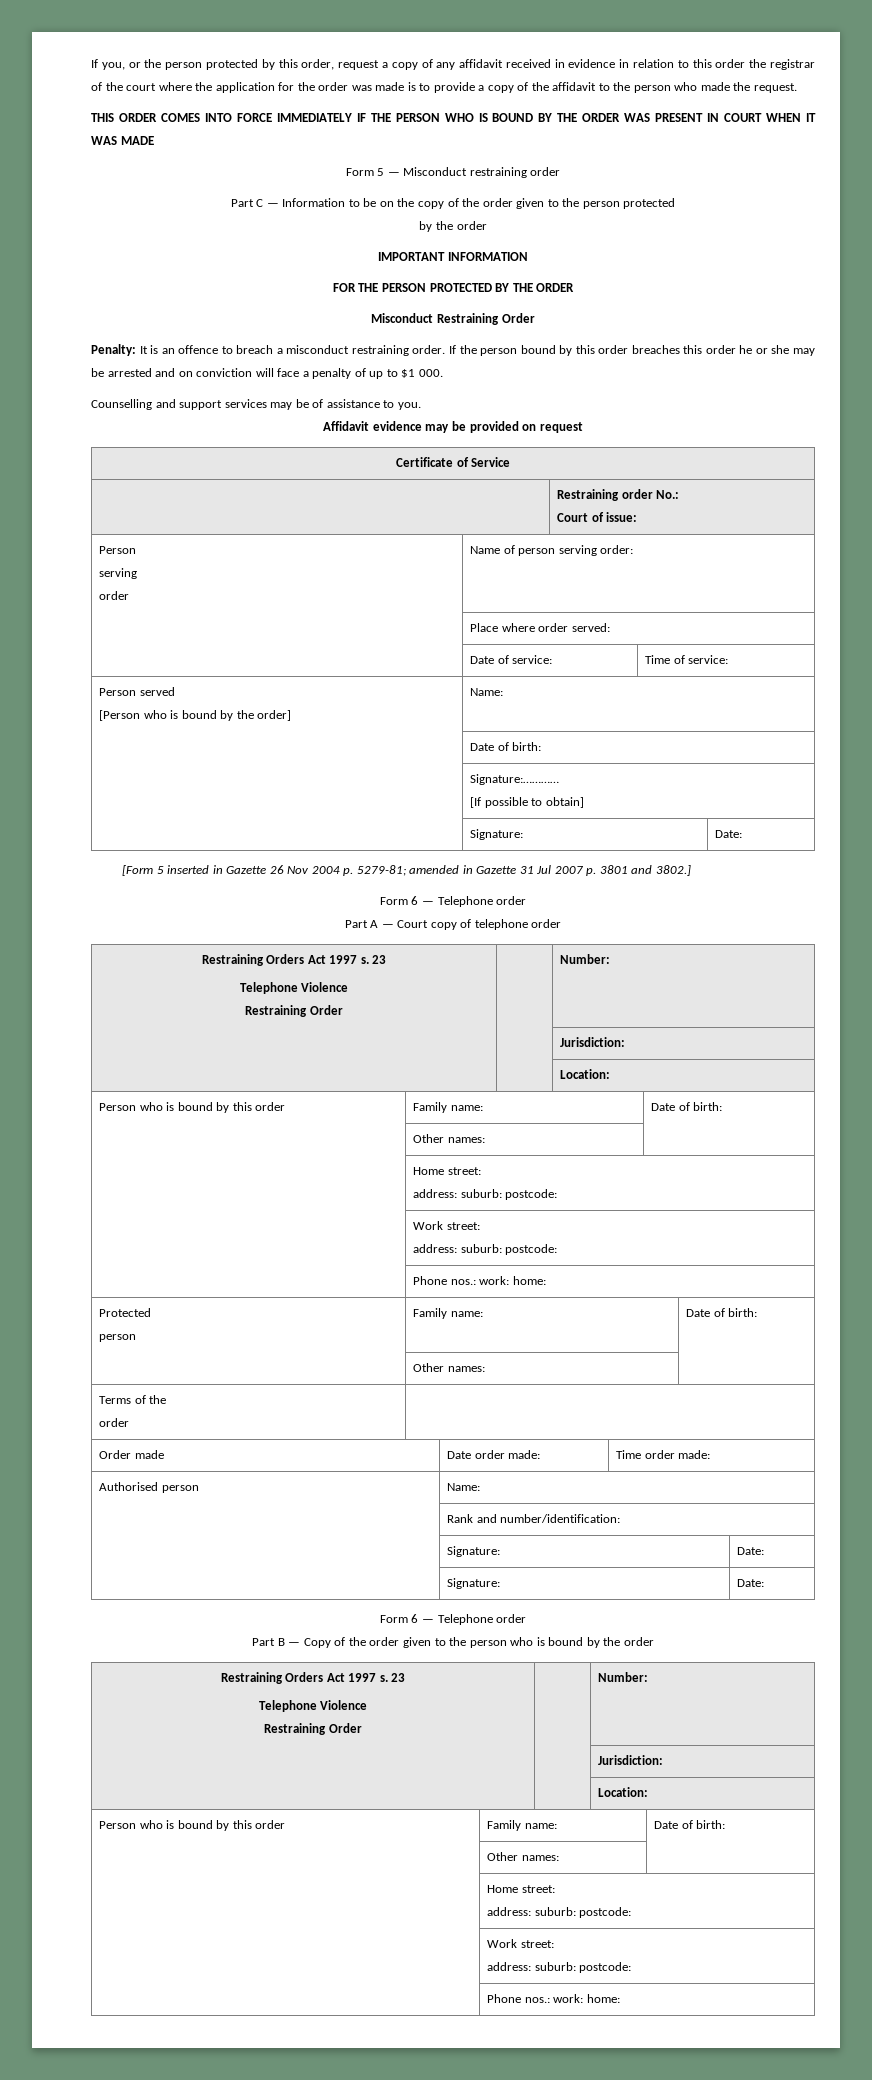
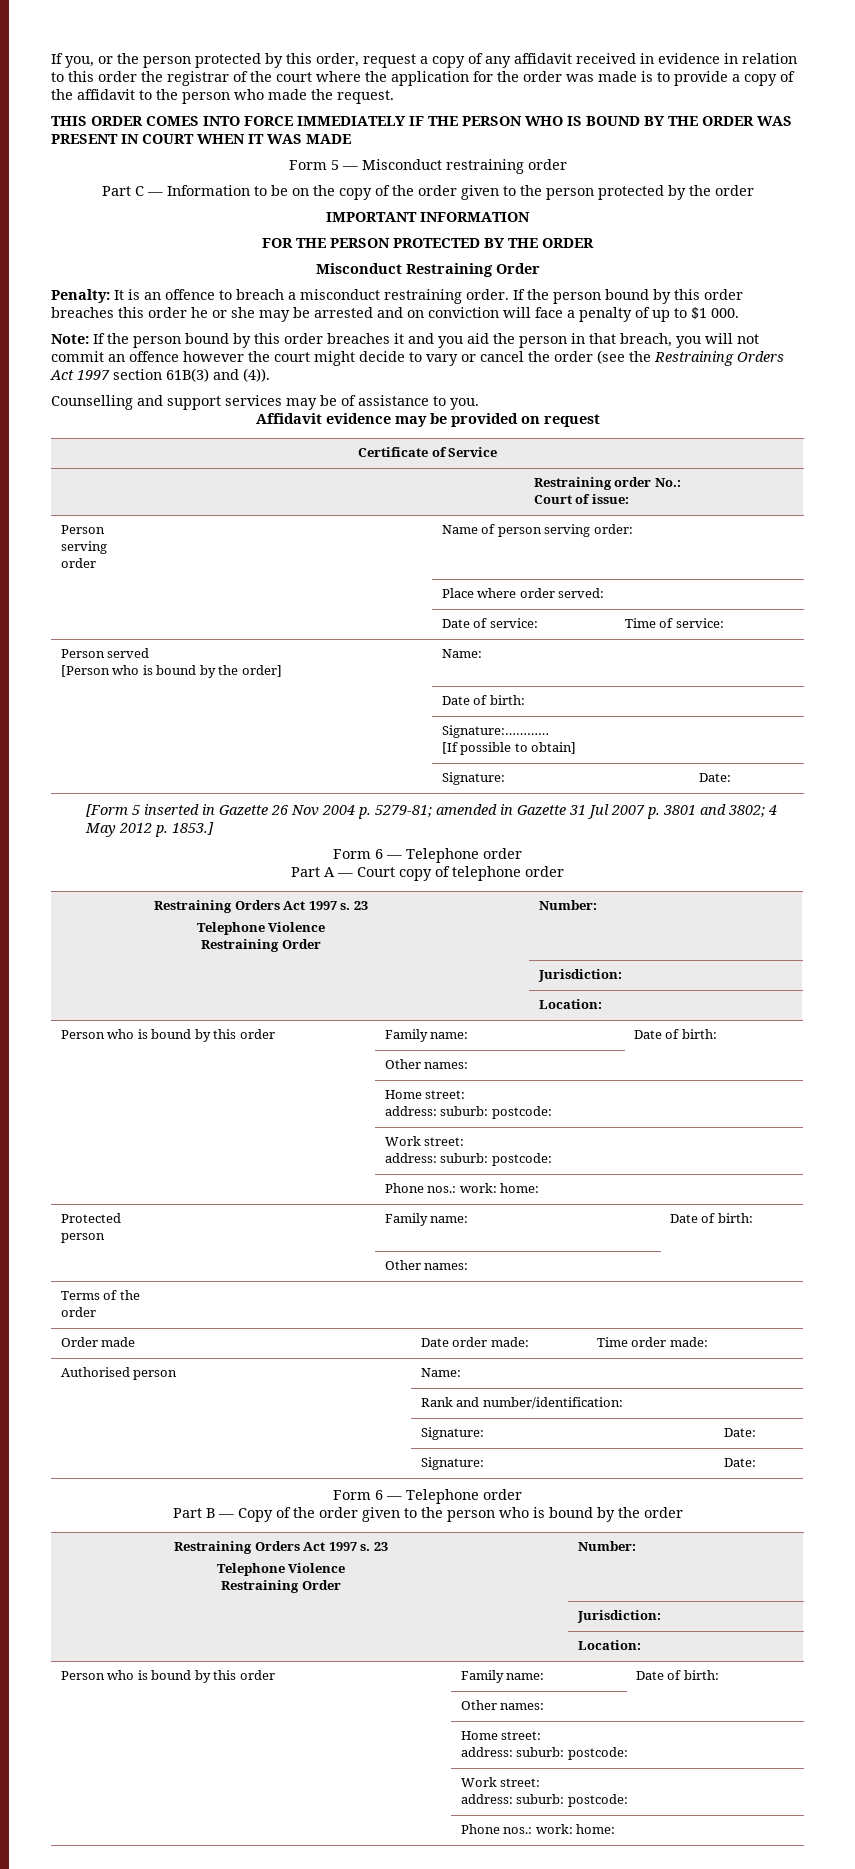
(676, 203) // -> (664, 192) none
(443, 373) none -> [51,333,759,348] [51,350,784,366] [50,368,270,382] // Note: If the person bound by this order breaches it and you aid the person in that breach, you will not commit an offence however the court might decide to vary or cancel the order (see the Restraining Orders Act 1997 section 61B(3) and (4)).
[655,865,691,876] 3802.] -> [728,805,778,817] [85,822,215,837] 3802; 4 May 2012 p. 1853.]

